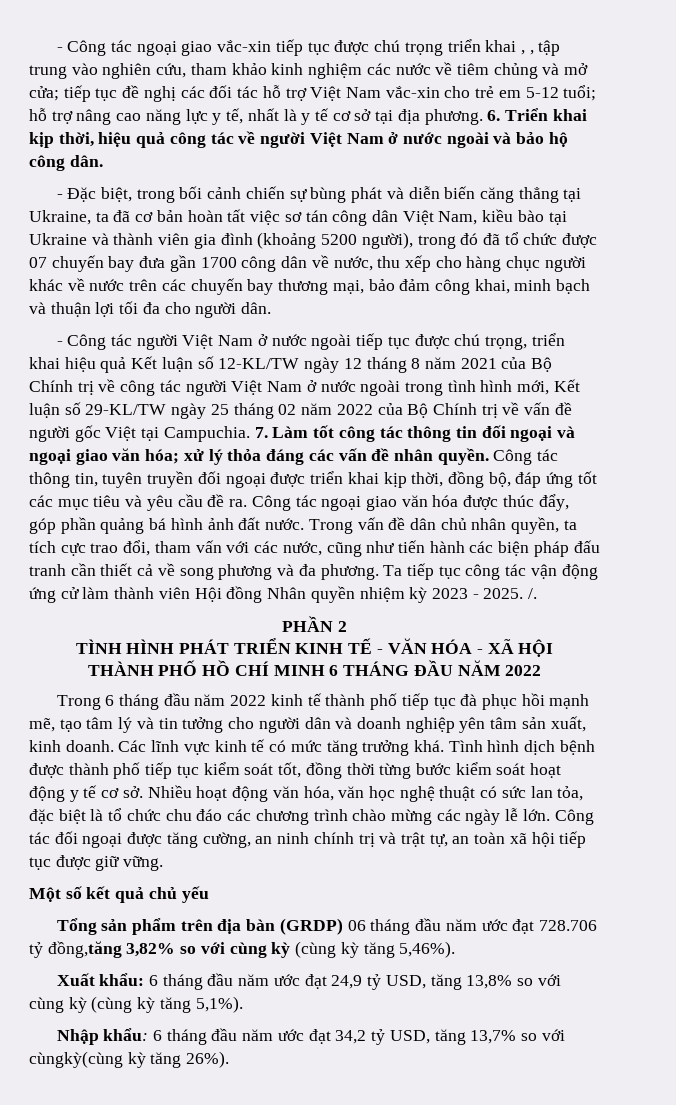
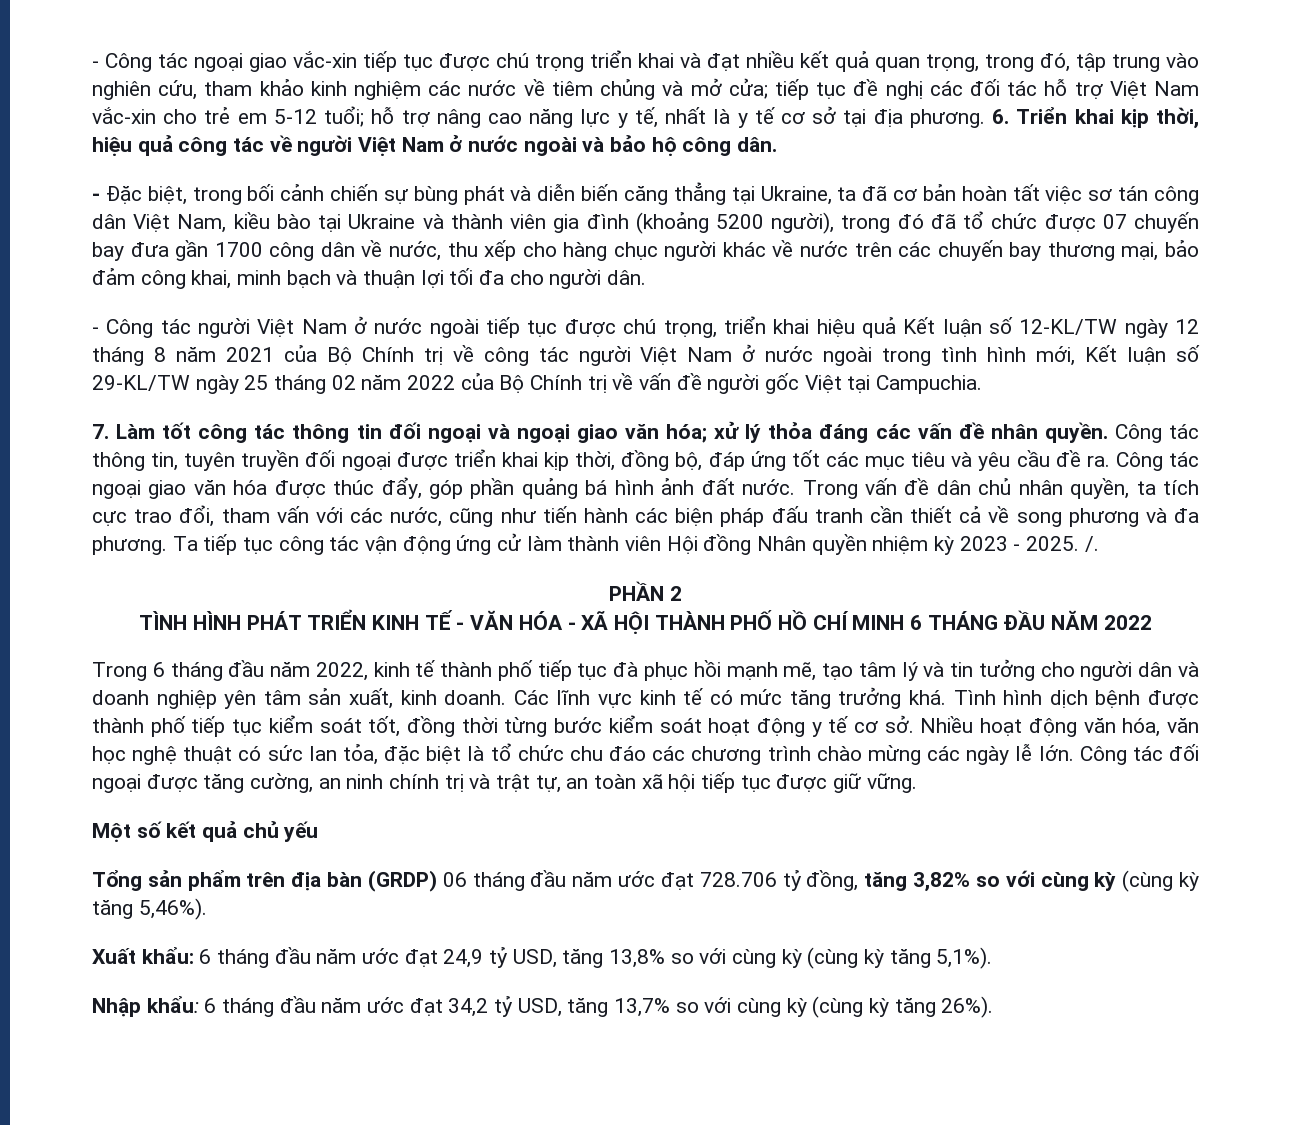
[520,50,534,55] , , -> [680,51,1070,72] và đạt nhiều kết quả quan trọng, trong đó,
(250, 434) none -> (983, 384) //
(554, 648) // -> (649, 622) none
[230,695,267,706] 2022 -> [315,662,368,681] 2022,
[47,941,122,958] đồng,tăng -> [806,870,908,891] đồng, tăng
[29,1051,123,1068] cùngkỳ(cùng -> [737,996,864,1018] cùng kỳ (cùng

